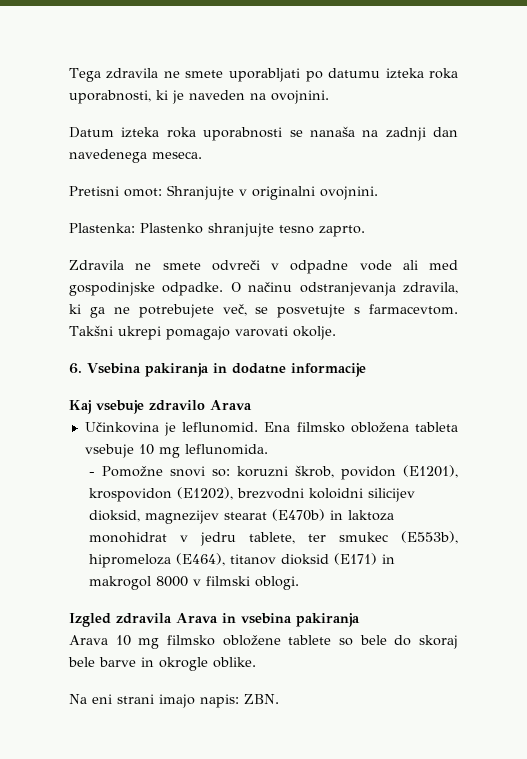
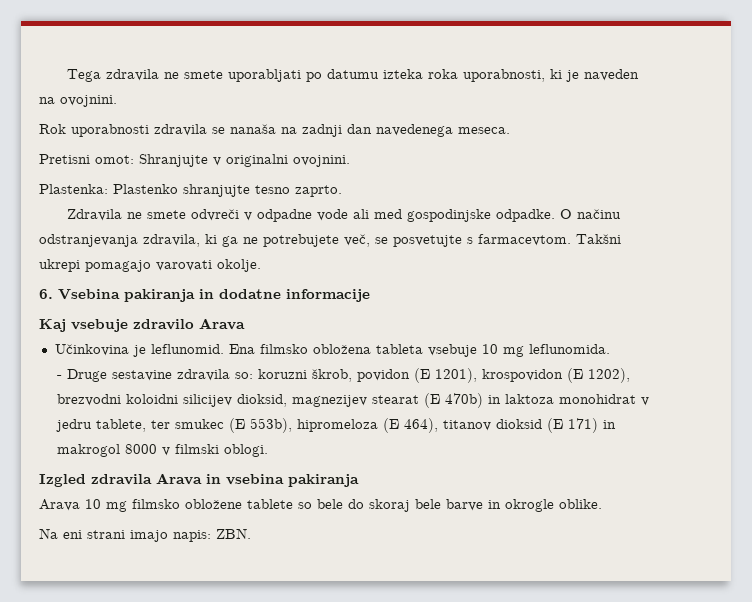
[69,127,283,141] Datum izteka roka uporabnosti -> [39,124,207,137] Rok uporabnosti zdravila
[102,466,206,477] Pomožne snovi -> [67,369,231,382] Druge sestavine zdravila
[402,465,458,478] [89,487,234,502] (E1201), krospovidon (E1202), -> [414,368,631,383] (E 1201), krospovidon (E 1202),
[272,509,326,521] (E470b) -> [424,393,484,408] (E 470b)
[400,531,458,544] [89,553,378,568] (E553b), hipromeloza (E464), titanov dioksid (E171) -> [229,418,599,433] (E 553b), hipromeloza (E 464), titanov dioksid (E 171)

